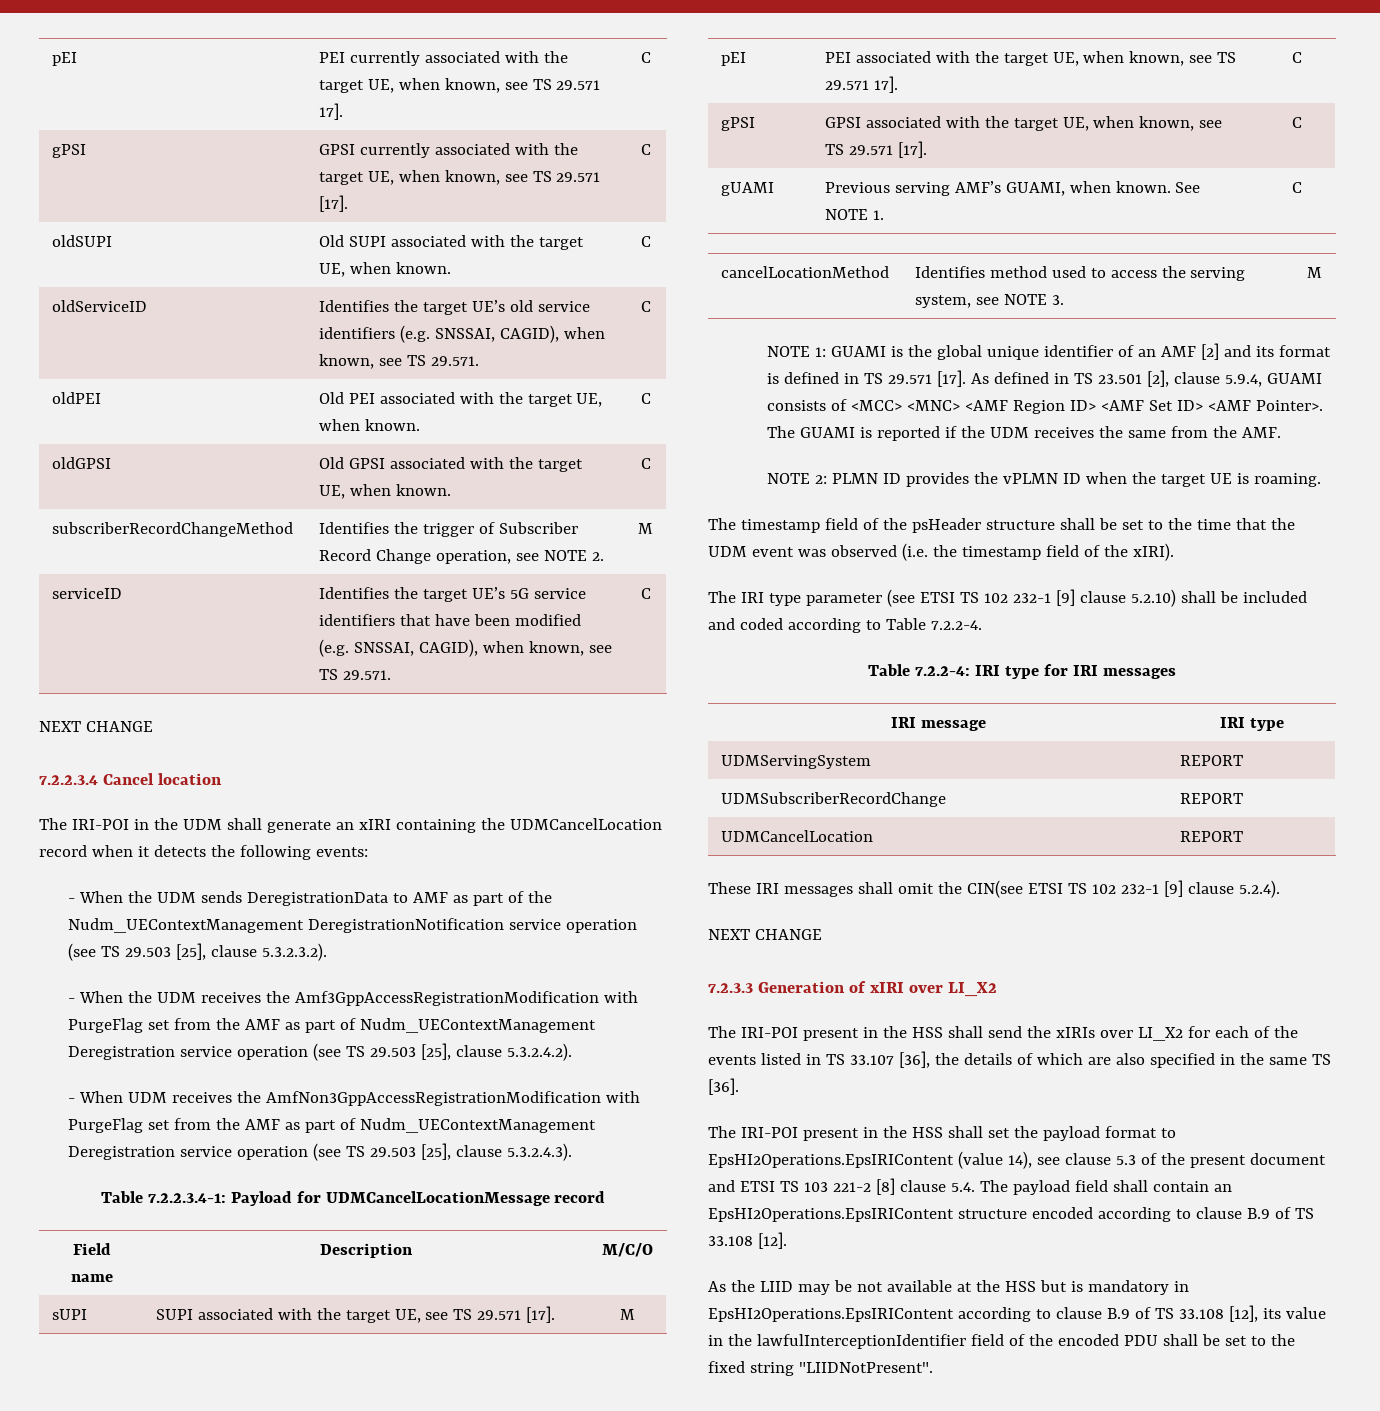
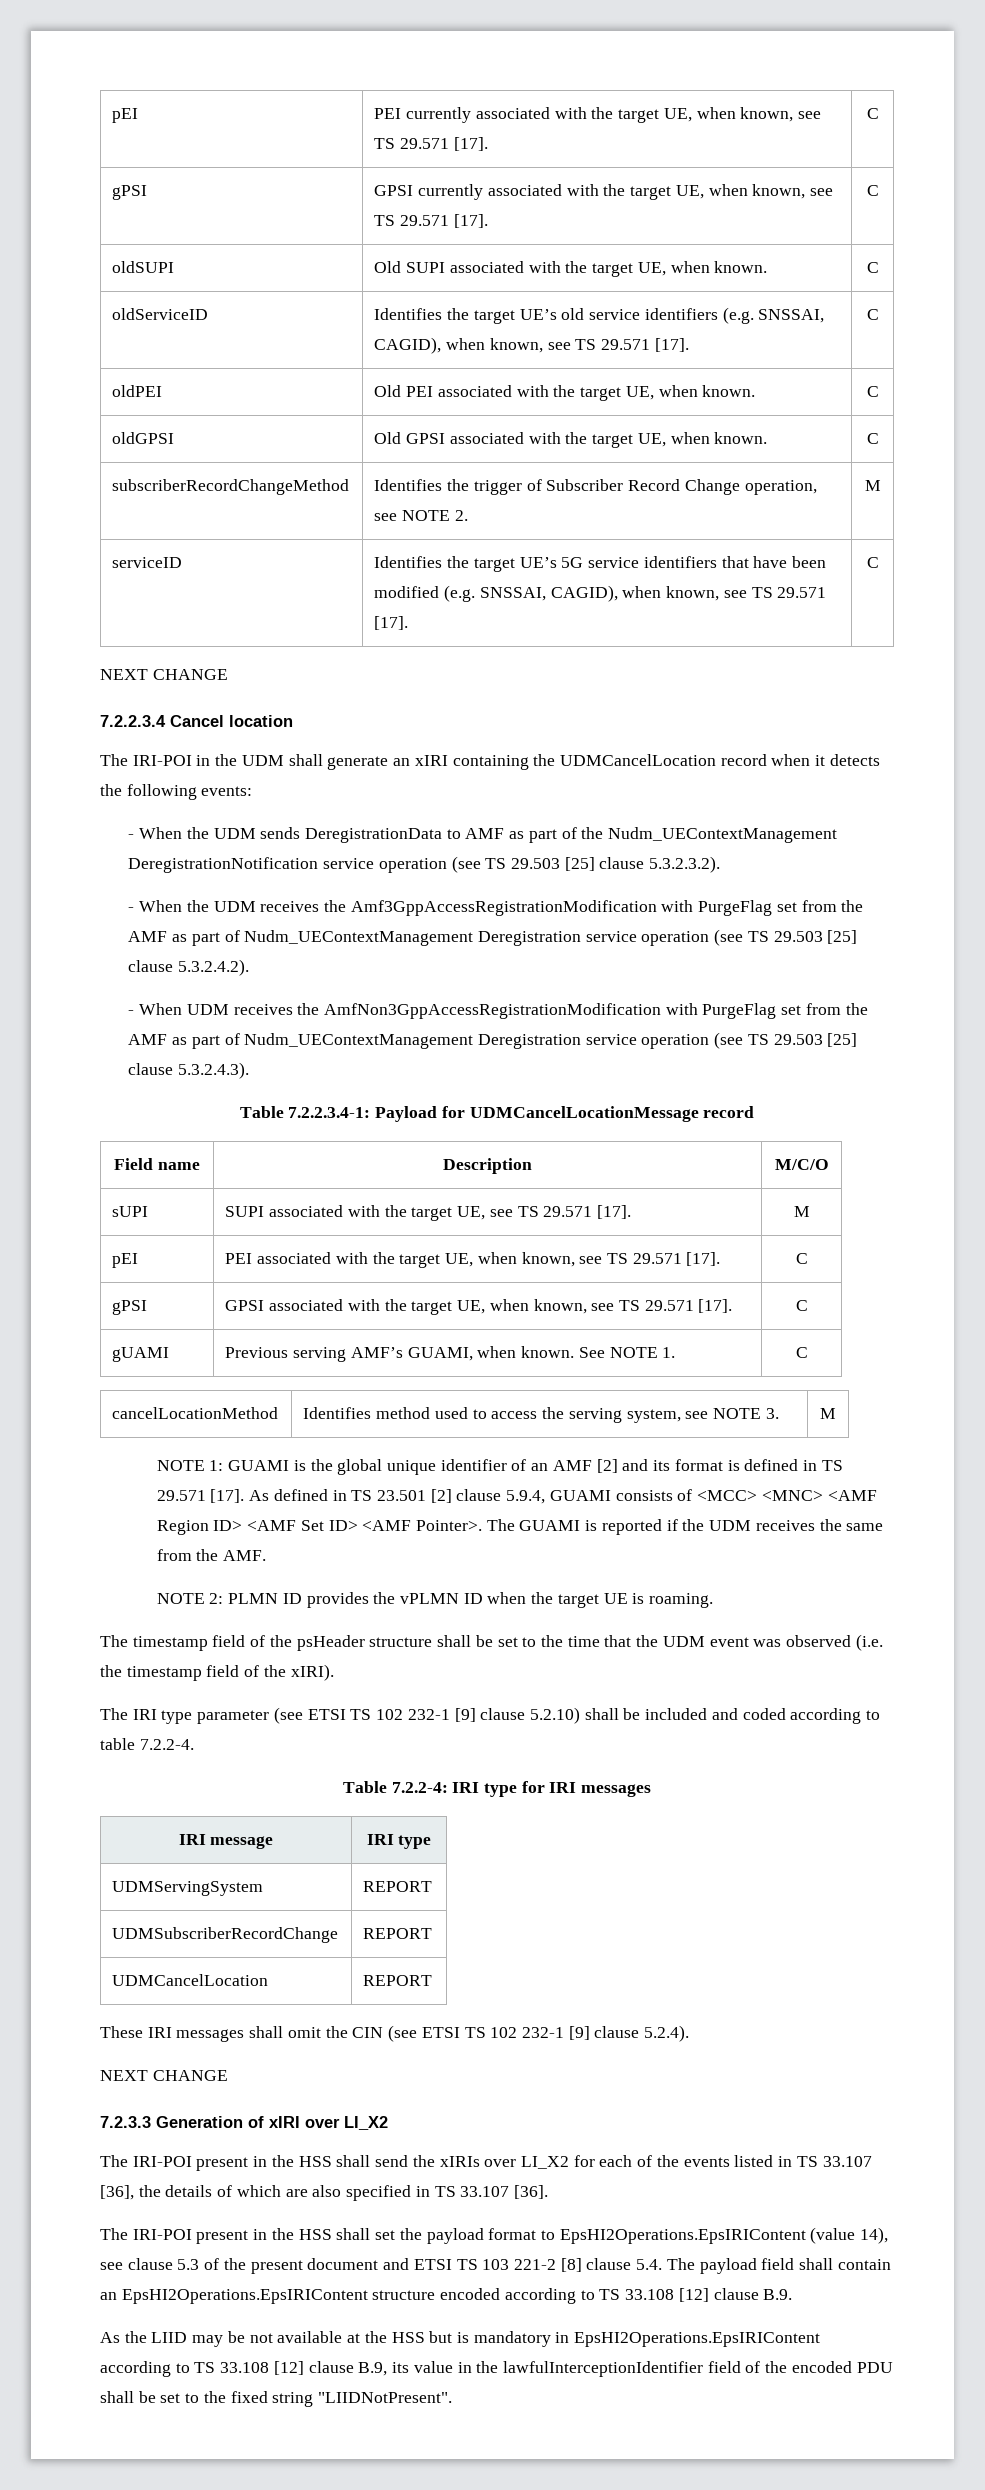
[318,103,343,120] 17]. -> [453,137,488,151] [17].
[430,356,479,366] 29.571. -> [601,338,689,352] 29.571 [17].
[342,670,391,680] 29.571. -> [777,587,827,598] [374,616,409,630] 29.571 [17].
[176,943,207,960] [25], -> [564,857,595,871] [25]
[421,1043,452,1060] [25], -> [827,930,858,944] [25]
[421,1143,452,1160] [25], -> [827,1033,858,1047] [25]
[873,76,898,93] 17]. -> [686,1252,721,1266] [17].
[1146,370,1169,387] [2], -> [430,1489,452,1503] [2]
[885,618,926,630] Table -> [100,1738,135,1750] table
[966,880,1023,898] CIN(see -> [352,2025,418,2042] CIN (see
[1239,1053,1331,1065] the same TS -> [434,2186,510,2197] TS 33.107
[1195,1207,1314,1219] [708,1232,787,1249] clause B.9 of TS 33.108 [12]. -> [599,2288,793,2302] TS 33.108 [12] clause B.9.
[1055,1305,1258,1322] clause B.9 of TS 33.108 [12], -> [194,2361,388,2376] TS 33.108 [12] clause B.9,

